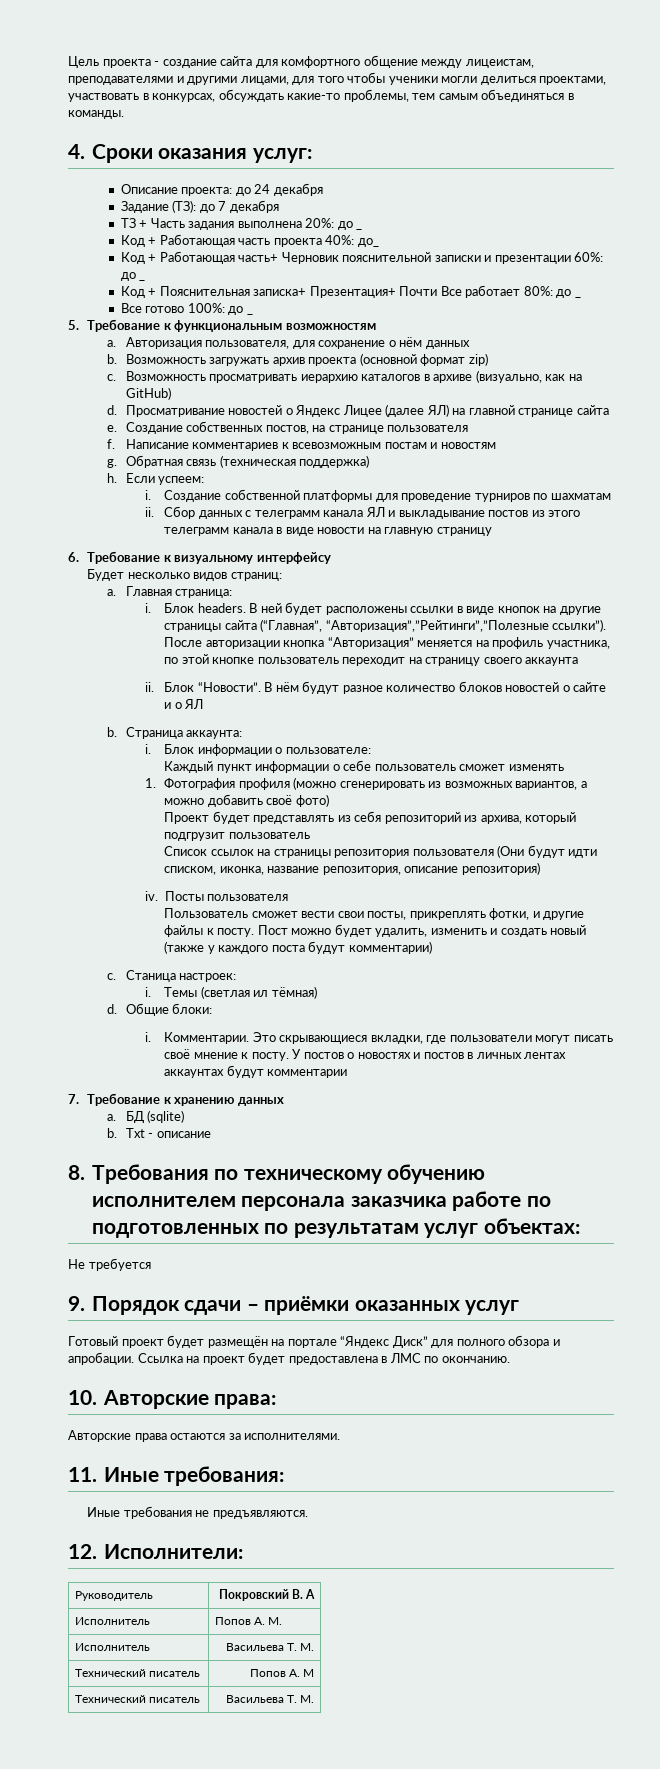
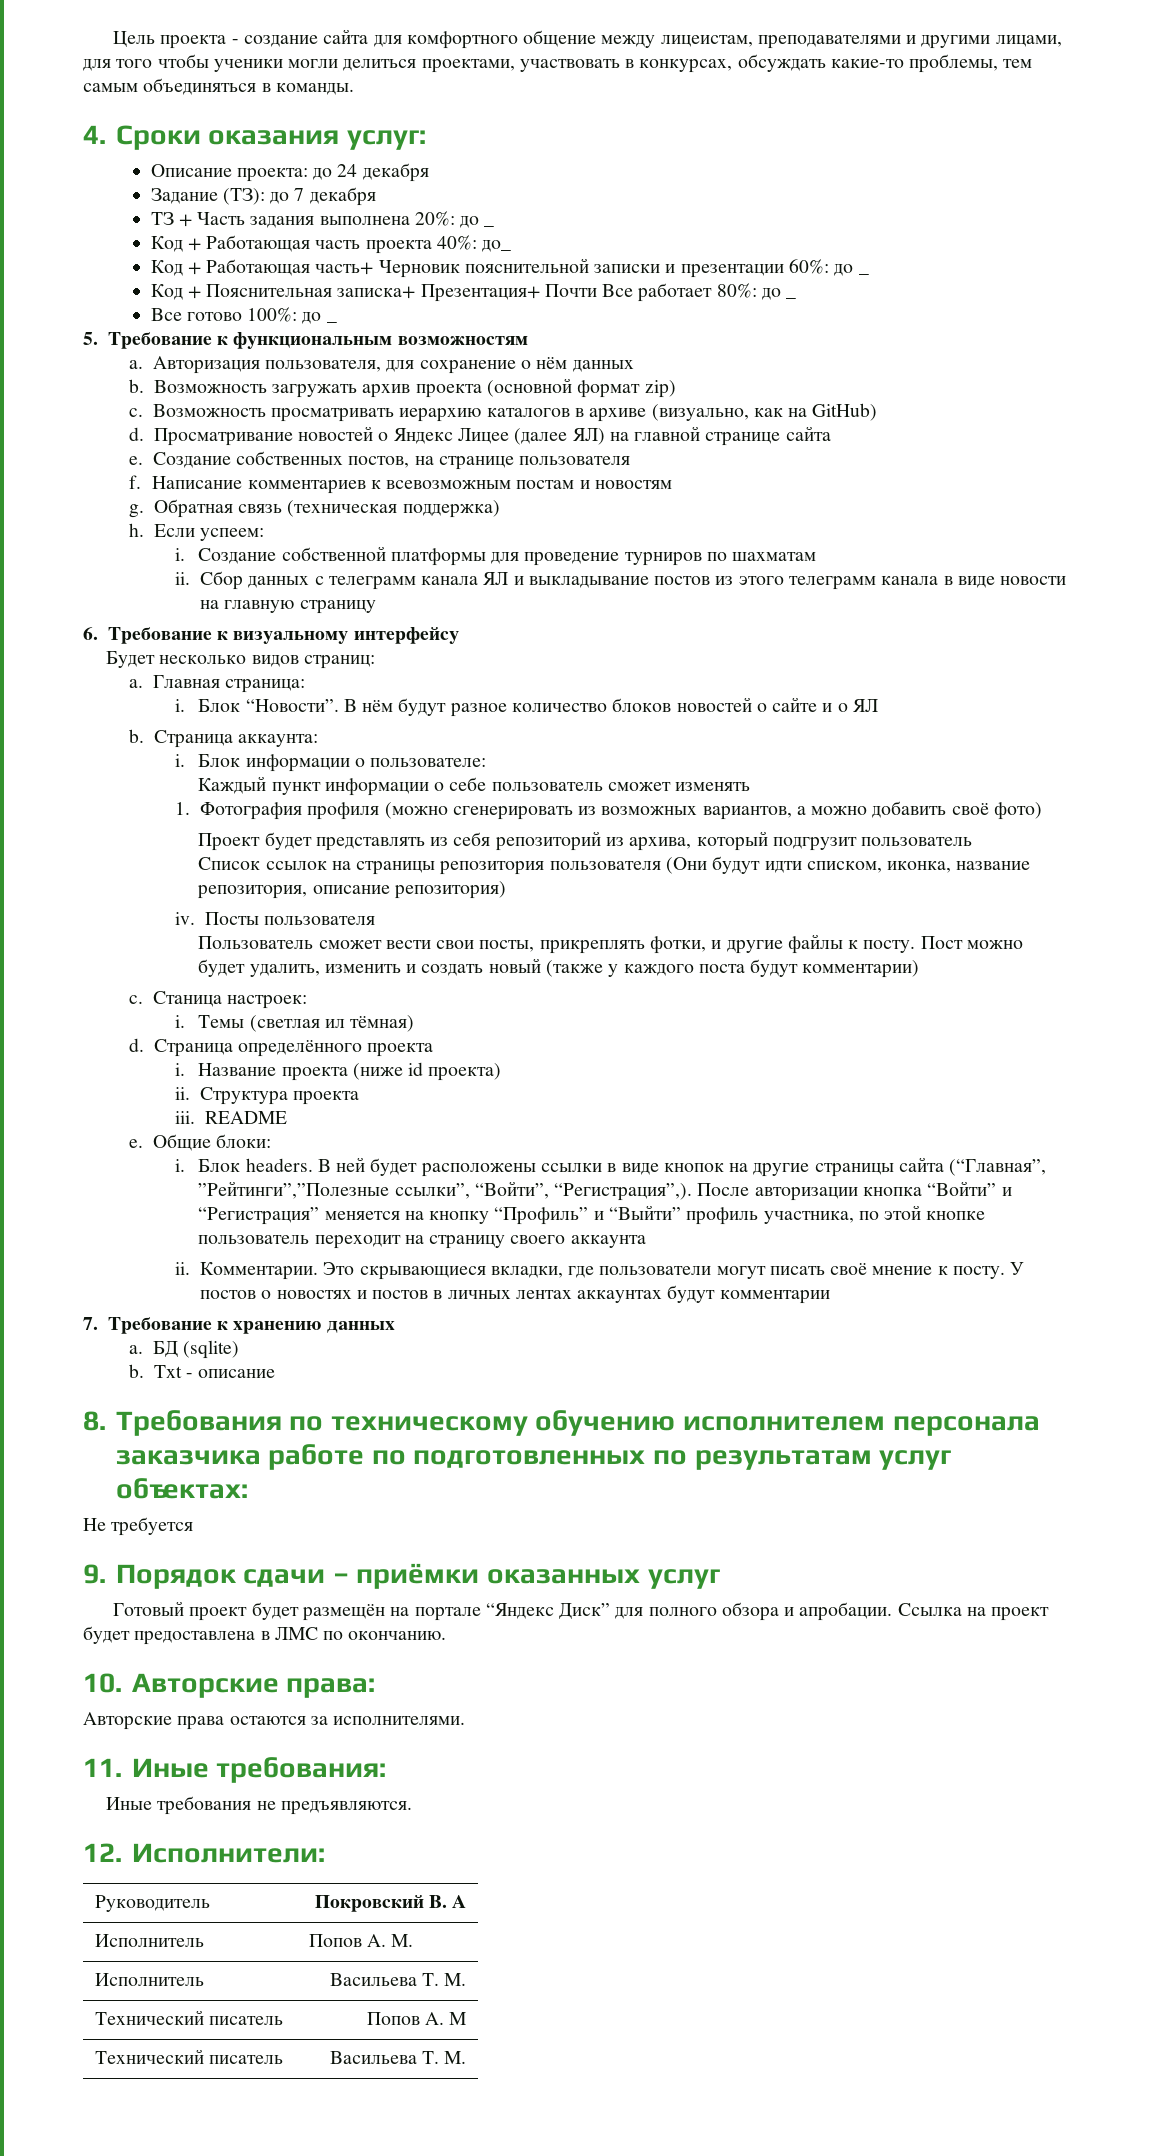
[197,602,601,615] [164,619,607,632] [164,637,610,649] [164,654,579,666] [145,682,195,692] headers. В ней будет расположены ссылки в виде кнопок на другие страницы сайта (“Главная”, “Авторизация”,”Рейтинги”,”Полезные ссылки”). После авторизации кнопка “Авторизация” меняется на профиль участника, по этой кнопке пользователь переходит на страницу своего аккаунта // ii. Блок -> (241, 705) none
[125,1003,213,1016] [145,1032,152,1042] Общие блоки: // i. -> [153,1039,434,1057] [175,1062,502,1081] [175,1087,360,1105] [175,1111,288,1124] [129,1134,272,1151] [175,1157,1047,1177] [198,1181,1012,1201] [198,1205,986,1225] [198,1235,646,1249] [175,1262,191,1275] Страница определённого проекта // i. Название проекта (ниже id проекта) // ii. Структура проекта // iii. README // e. Общие блоки: // i. Блок headers. В ней будет расположены ссылки в виде кнопок на другие страницы сайта (“Главная”, ”Рейтинги”,”Полезные ссылки”, “Войти”, “Регистрация”,). После авторизации кнопка “Войти” и “Регистрация” меняется на кнопку “Профиль” и “Выйти” профиль участника, по этой кнопке пользователь переходит на страницу своего аккаунта // ii.

